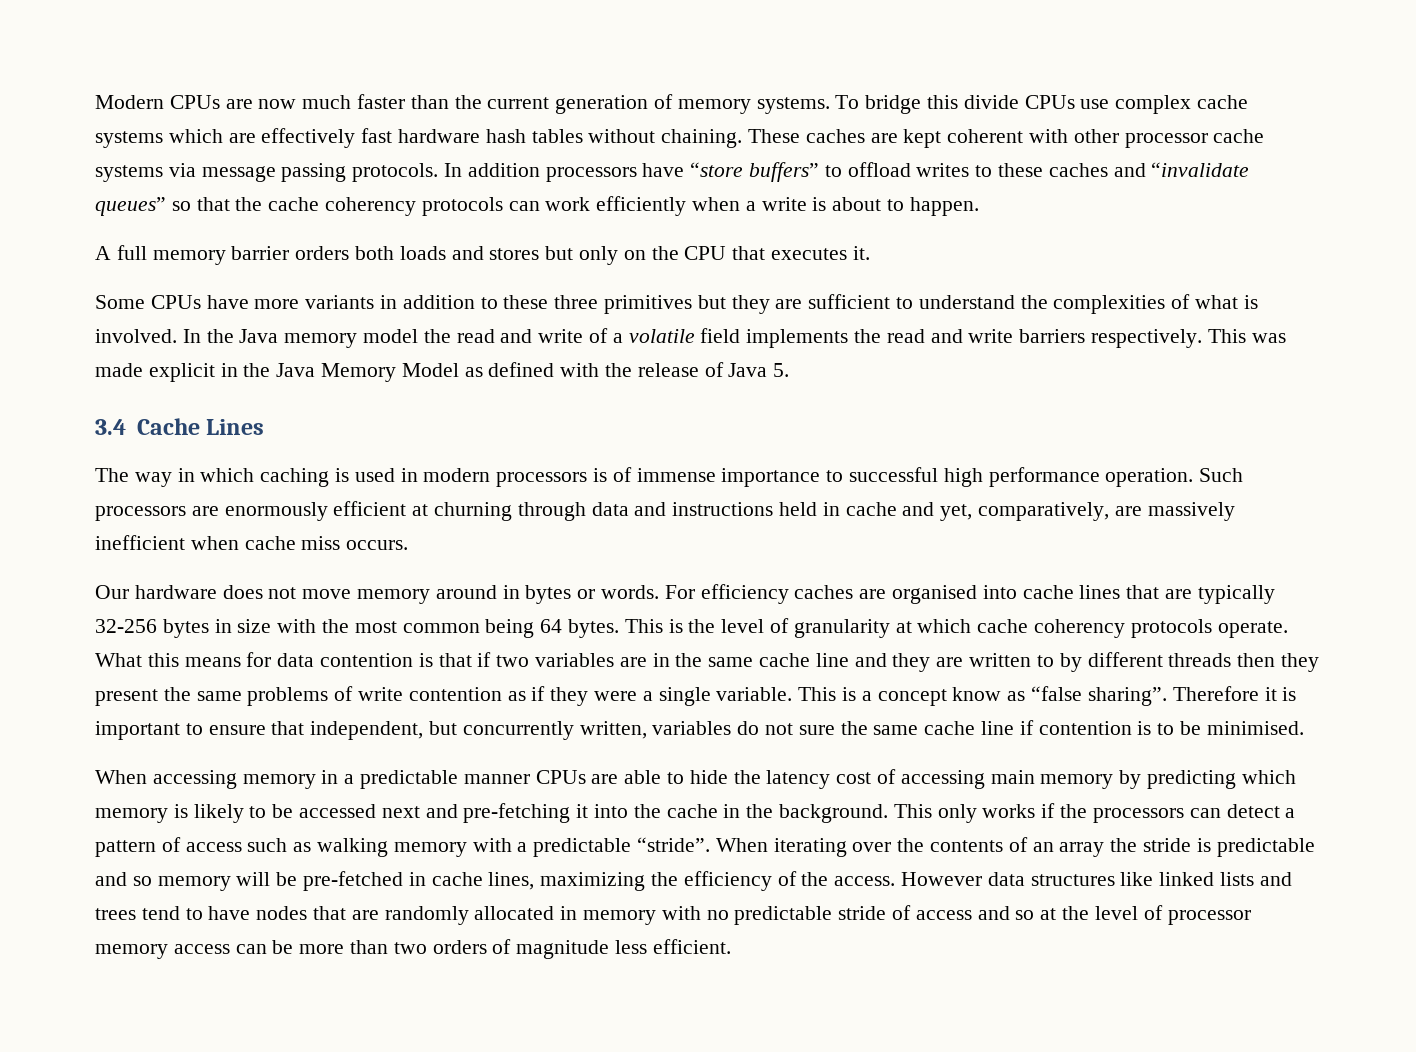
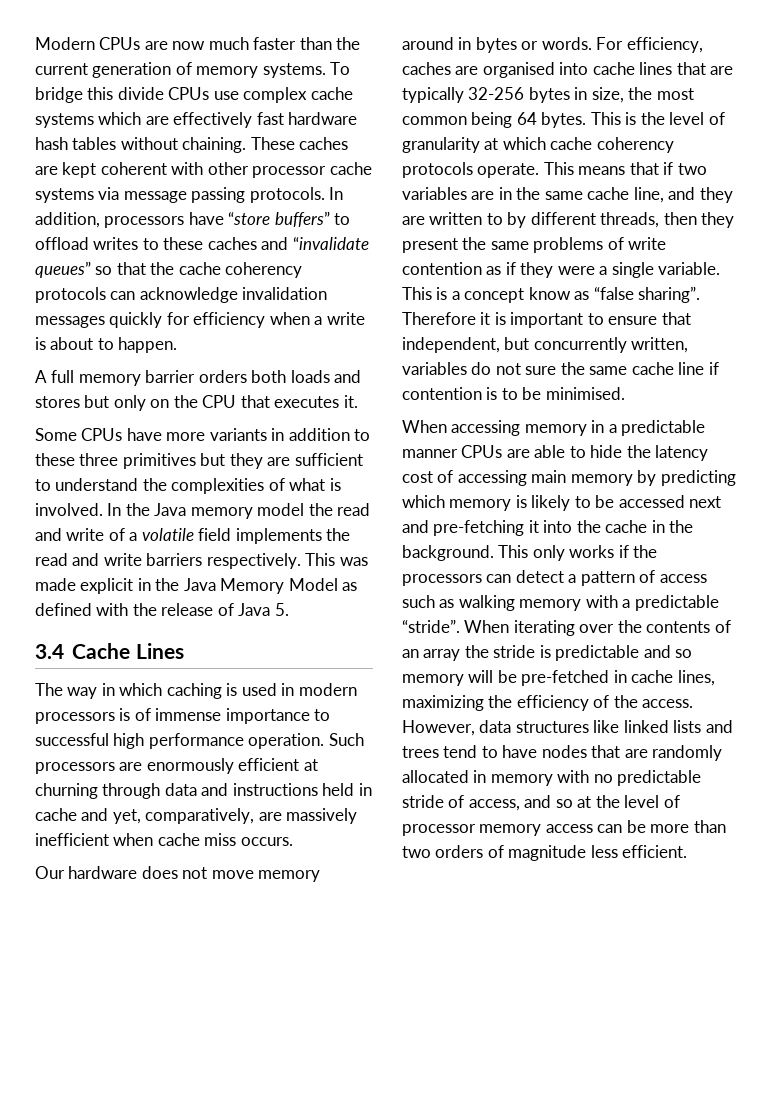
[467,163,540,177] addition -> [35,212,100,228] addition,
[545,196,687,216] work efficiently -> [139,287,328,303] [35,312,266,328] acknowledge invalidation messages quickly for efficiency
[700,584,789,604] efficiency -> [626,37,703,53] efficiency,
[237,619,317,633] size with -> [591,87,624,103] size,
[95,652,433,667] What this means for data contention is -> [543,162,626,175] This means
[815,653,849,667] line -> [633,187,664,203] line,
[1168,653,1232,667] threads -> [600,212,660,228] threads,
[901,872,983,886] However -> [402,720,475,736] However,
[915,910,972,920] access -> [468,799,520,811] access,

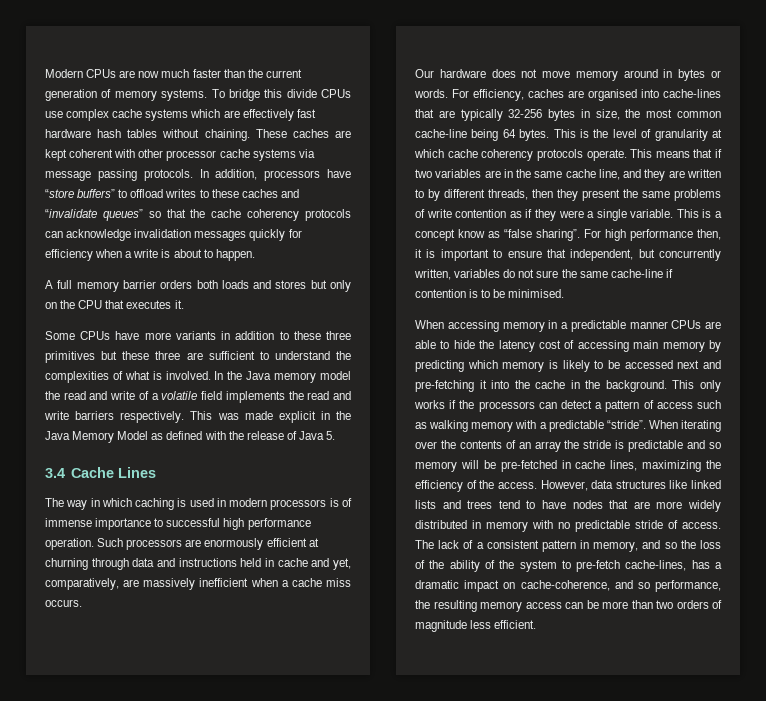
[229,453,263,469] they -> [122,351,181,360] these three
(154, 839) none -> [281,580,289,587] a
[592,62,673,75] cache lines -> [663,89,721,98] cache-lines
(467, 120) none -> [415,129,467,138] cache-line
[402,312,476,325] Therefore -> [584,229,721,241] For high performance then,
[631,362,705,375] cache line -> [610,269,663,278] cache-line
[652,745,723,761] [402,770,469,783] randomly allocated -> [656,500,721,512] [415,520,467,529] more widely distributed
[468,795,680,811] [402,824,476,836] access, and so at the level of processor -> [682,522,721,529] [415,540,721,552] [415,560,722,572] [415,580,721,592] [415,600,477,612] access. The lack of a consistent pattern in memory, and so the loss of the ability of the system to pre-fetch cache-lines, has a dramatic impact on cache-coherence, and so performance, the resulting

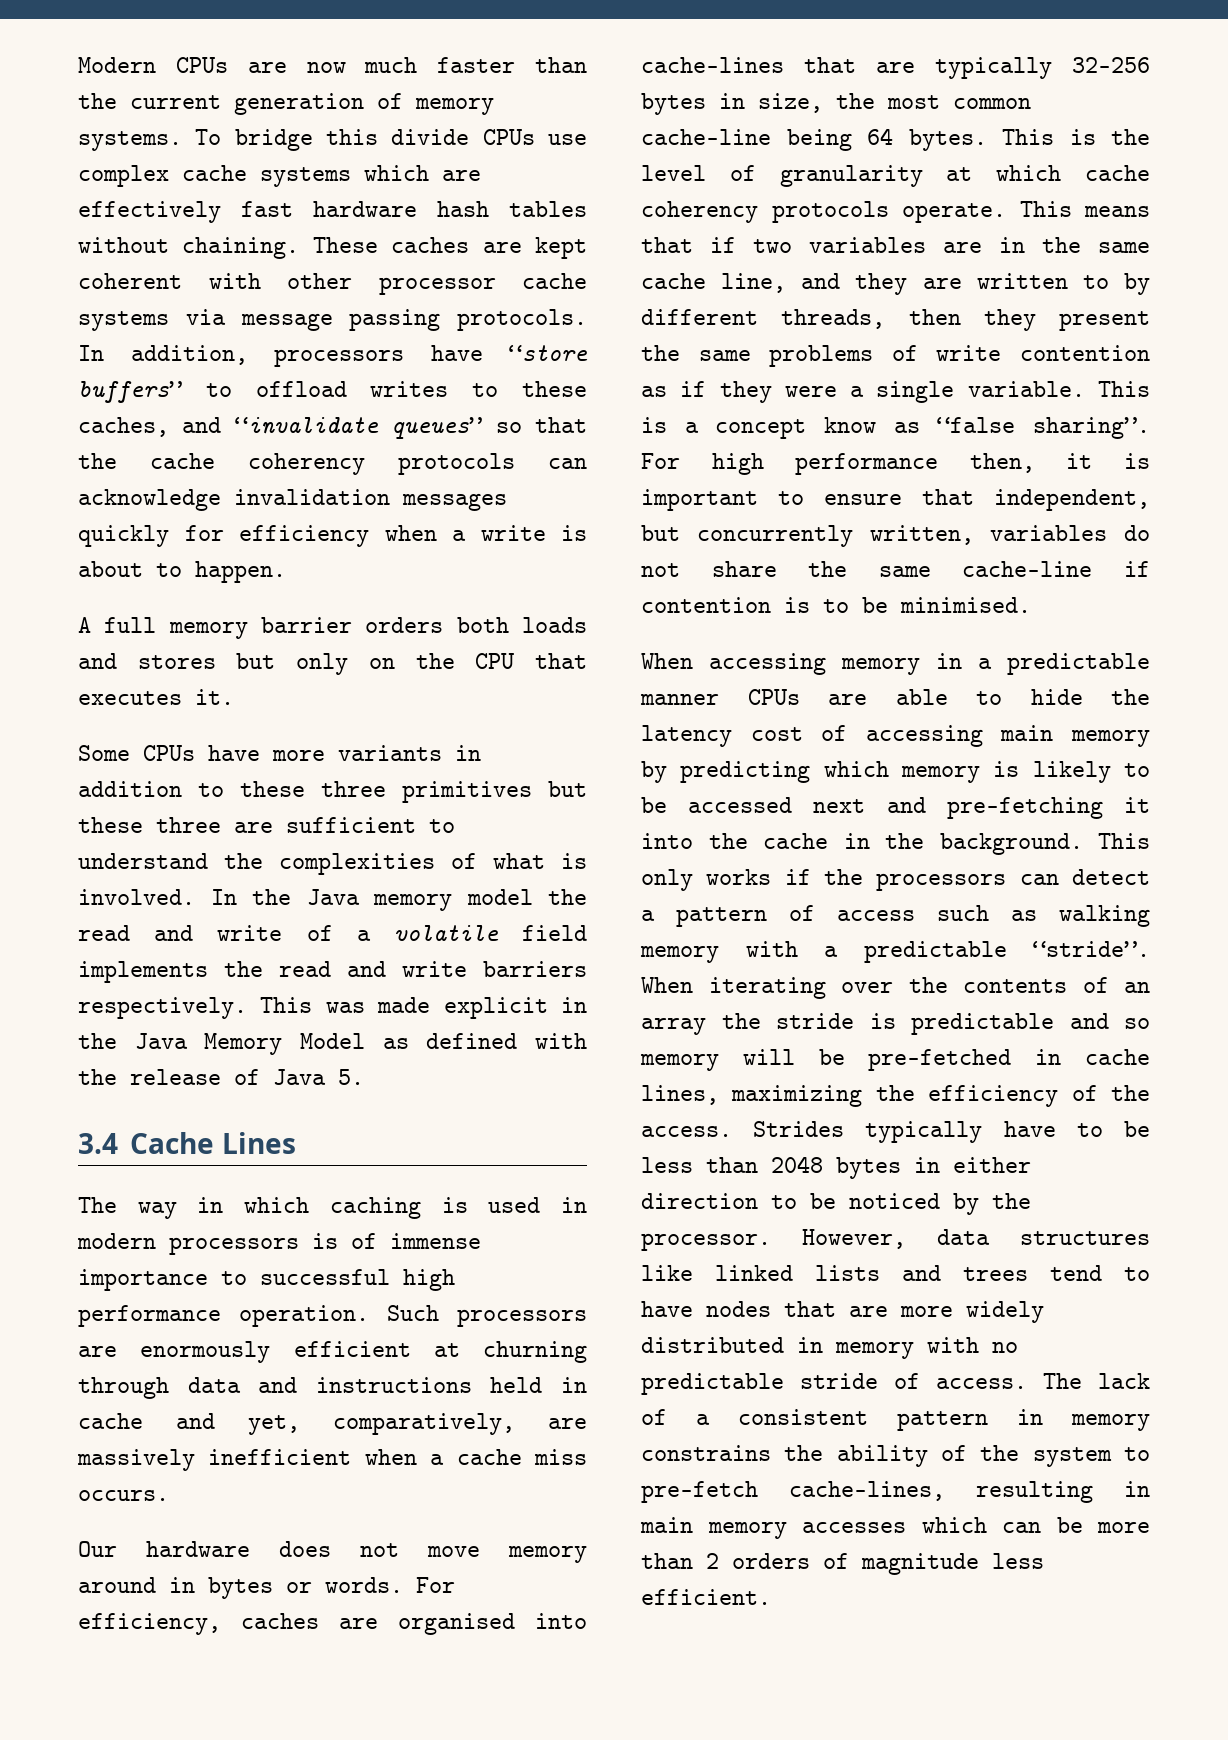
[241,189,278,198] caches -> [78,417,169,437] caches,
[536,270,559,278] sure -> [711,561,777,577] share
(537, 485) none -> [753,1121,1150,1143] [641,1156,1031,1179] [641,1193,1031,1215] [641,1233,771,1251] Strides typically have to be less than 2048 bytes in either direction to be noticed by the processor.
[593,540,721,552] [415,560,425,569] memory, and so the loss of -> [1071,1414,1150,1431] [641,1445,771,1461] memory constrains
[691,560,722,569] [415,580,721,592] [415,600,562,612] has a dramatic impact on cache-coherence, and so performance, the resulting memory access -> [976,1481,1150,1503] [640,1517,987,1539] resulting in main memory accesses which
[656,600,673,609] two -> [706,1553,719,1569] 2

